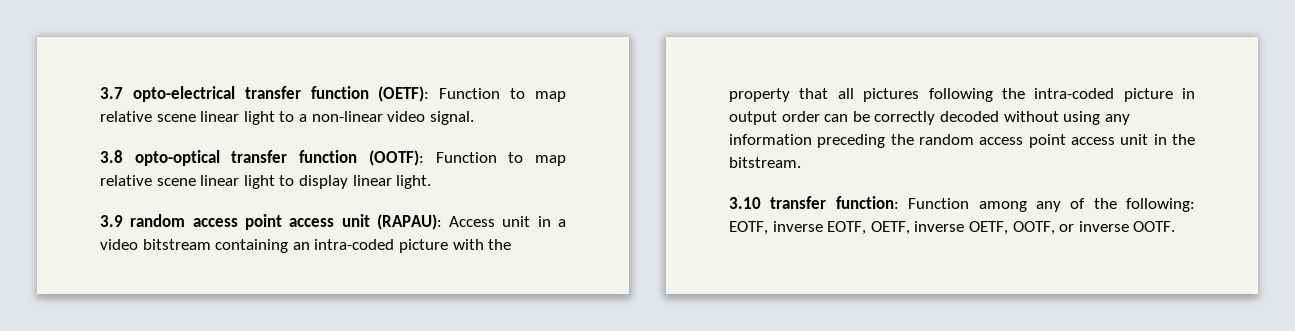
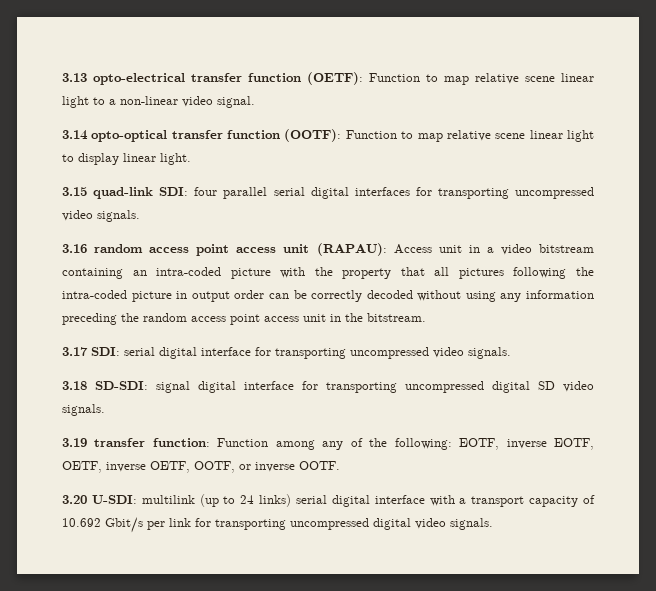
[100,87,123,99] 3.7 -> [62,73,87,82] 3.13
[100,150,123,163] 3.8 -> [62,130,88,140] 3.14
[100,215,123,227] 3.9 -> [62,187,594,199] [62,210,140,222] [62,244,87,253] 3.15 quad-link SDI: four parallel serial digital interfaces for transporting uncompressed video signals. // 3.16
[729,197,761,209] 3.10 -> [62,347,511,359] [62,381,594,393] [62,404,105,416] [62,438,87,447] 3.17 SDI: serial digital interface for transporting uncompressed video signals. // 3.18 SD-SDI: signal digital interface for transporting uncompressed digital SD video signals. // 3.19
(1176, 226) none -> [62,494,595,507] [62,517,493,533] // 3.20 U-SDI: multilink (up to 24 links) serial digital interface with a transport capacity of 10.692 Gbit/s per link for transporting uncompressed digital video signals.

